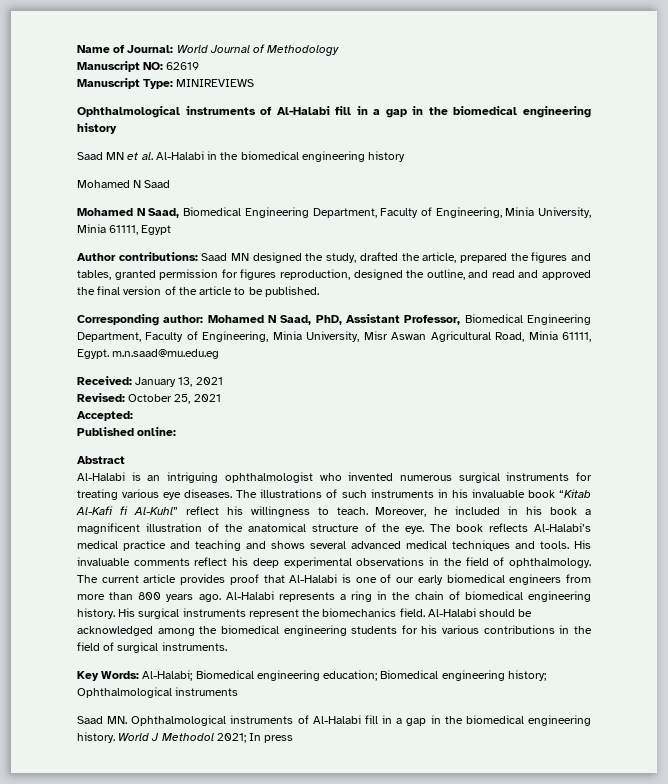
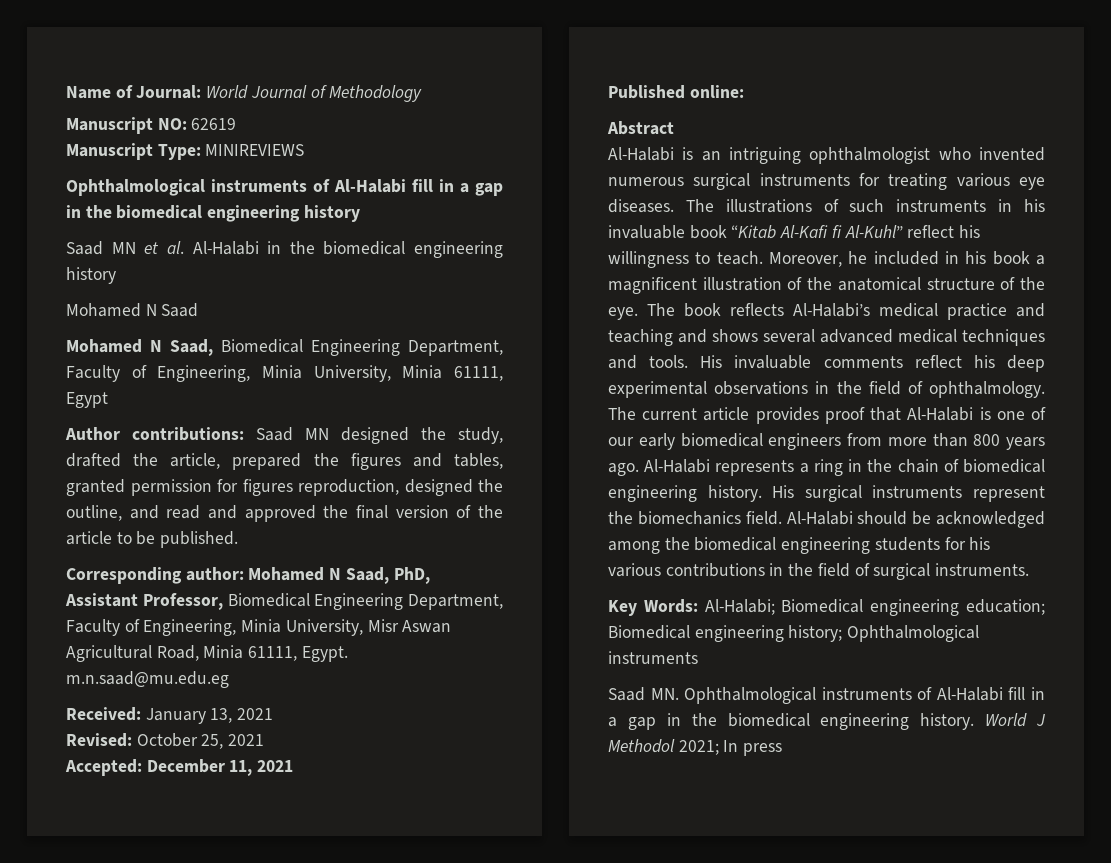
(133, 416) none -> [146,759,294,776] December 11, 2021

